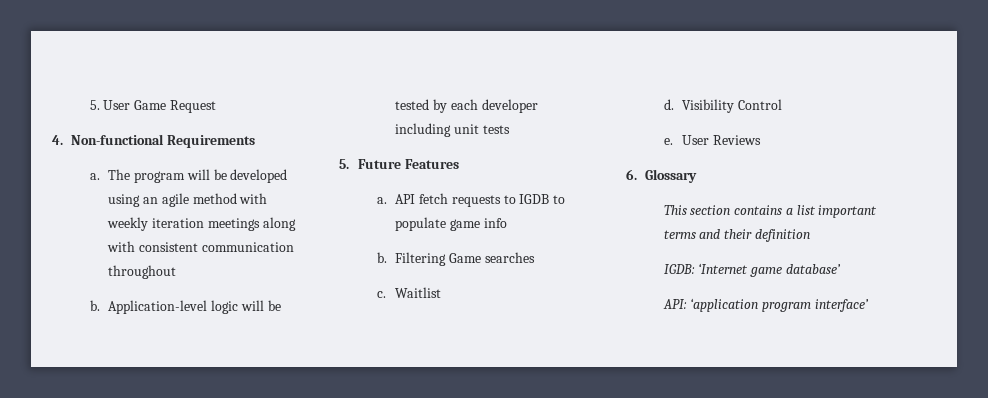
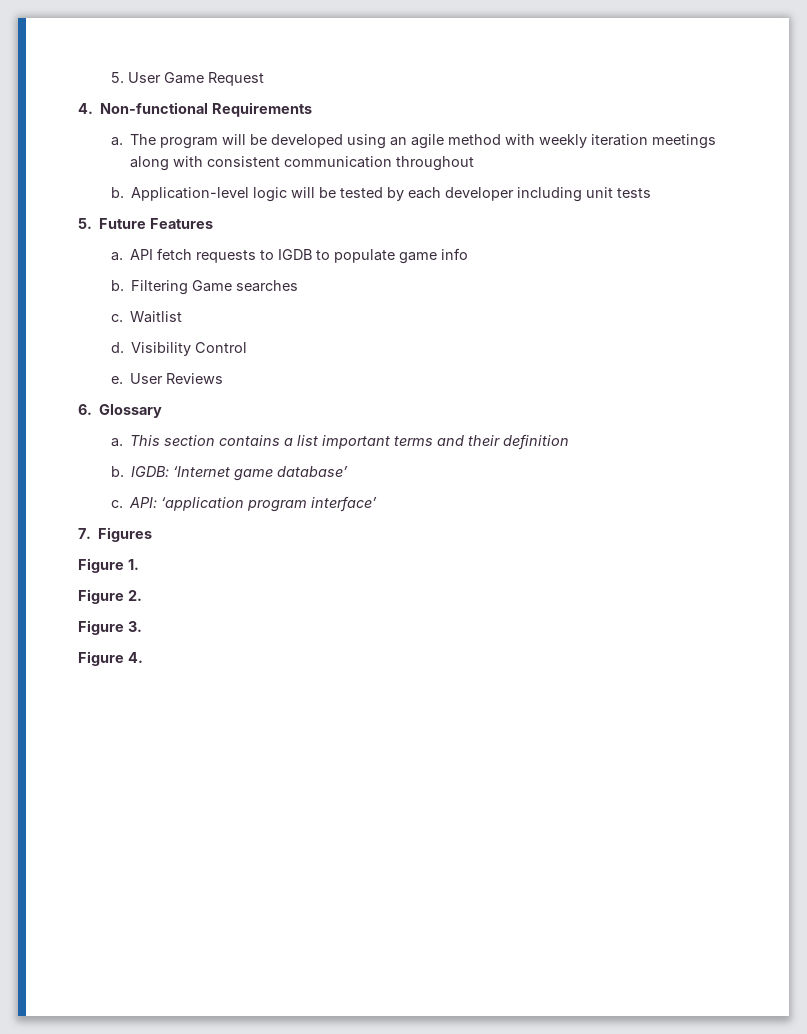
(697, 176) none -> [110,438,123,447] a.
(810, 235) none -> [110,466,124,477] b.
(841, 269) none -> [110,500,123,508] c.
(869, 305) none -> [78,527,153,542] [78,558,139,573] [78,589,142,604] [78,620,142,635] [78,651,143,666] // 7. Figures // Figure 1. // Figure 2. // Figure 3. // Figure 4.

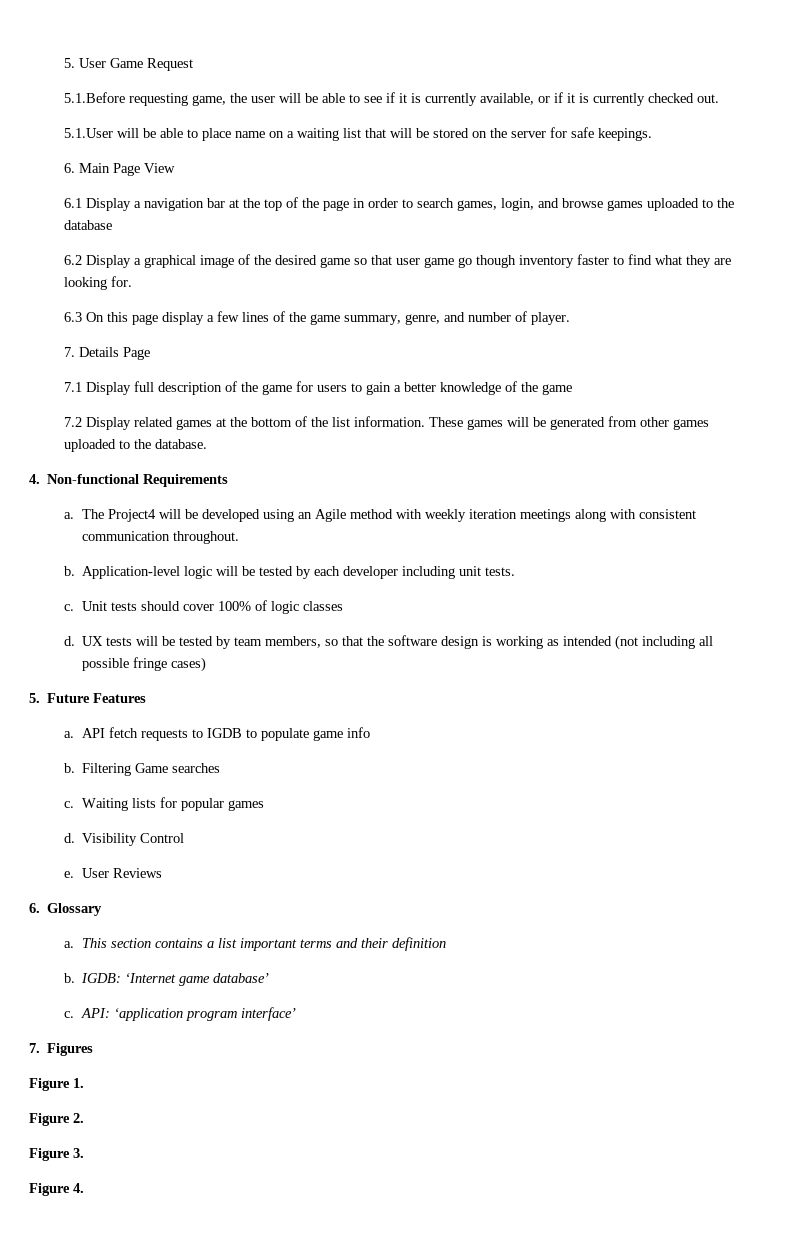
(264, 79) none -> [64,92,720,106] [64,127,653,141] [64,163,176,176] [64,197,735,211] [64,220,113,230] [64,254,732,268] [64,276,133,290] [64,311,571,325] [64,347,151,360] [64,381,573,395] [64,416,710,430] [64,439,208,452] // 5.1.Before requesting game, the user will be able to see if it is currently available, or if it is currently checked out. // 5.1.User will be able to place name on a waiting list that will be stored on the server for safe keepings. // 6. Main Page View // 6.1 Display a navigation bar at the top of the page in order to search games, login, and browse games uploaded to the database // 6.2 Display a graphical image of the desired game so that user game go though inventory faster to find what they are looking for. // 6.3 On this page display a few lines of the game summary, genre, and number of player. // 7. Details Page // 7.1 Display full description of the game for users to gain a better knowledge of the game // 7.2 Display related games at the bottom of the list information. These games will be generated from other games uploaded to the database.
[159,137,218,149] program -> [107,509,156,522] Project4
[410,134,444,149] agile -> [314,509,346,522] Agile
[395,156,474,171] throughout -> [172,531,239,544] throughout.
[616,188,651,198] tests -> [485,567,516,576] [64,600,343,614] [64,635,714,650] [82,657,207,672] tests. // c. Unit tests should cover 100% of logic classes // d. UX tests will be tested by team members, so that the software design is working as intended (not including all possible fringe cases)
[129,311,182,323] Waitlist -> [81,797,264,811] Waiting lists for popular games

